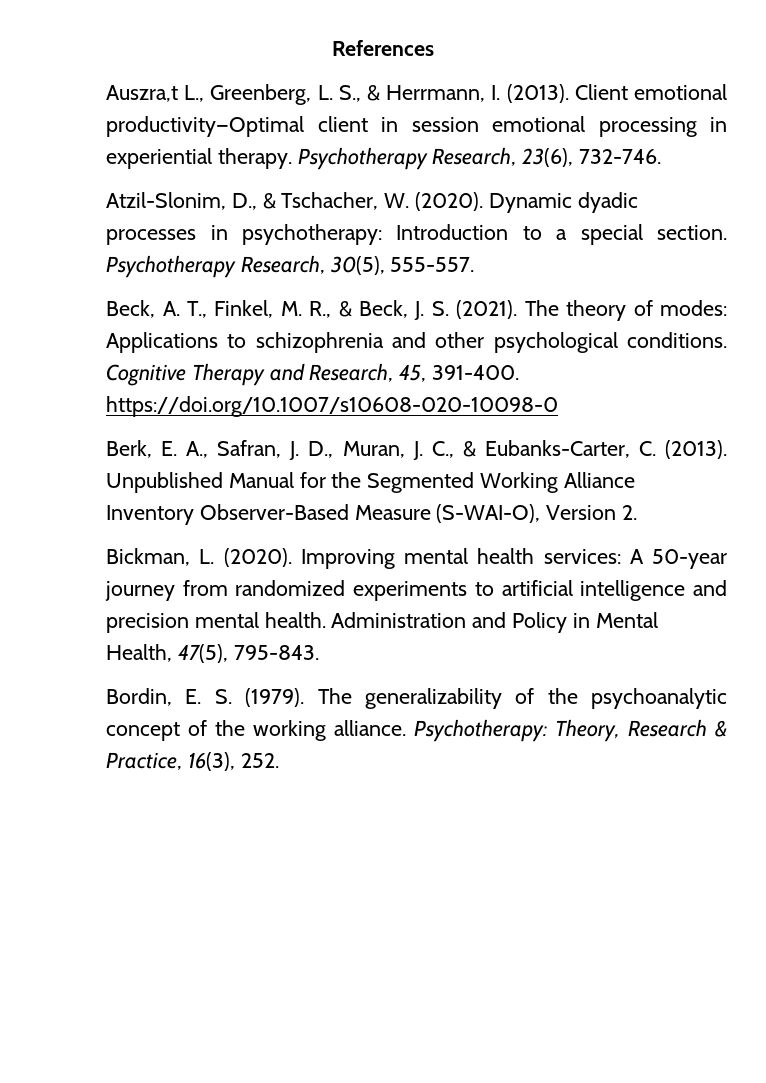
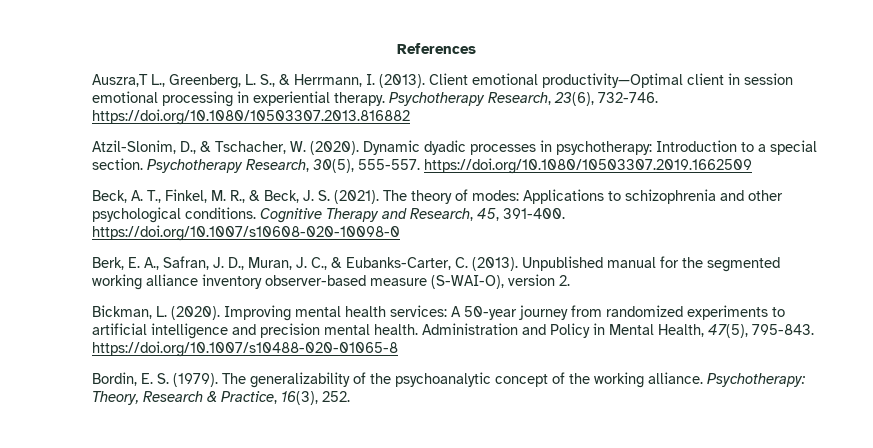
[106,85,179,102] Auszra,t -> [91,74,148,87] Auszra,T
(662, 156) none -> [91,109,410,125] https://doi.org/10.1080/10503307.2013.816882
(475, 264) none -> [423,158,752,174] https://doi.org/10.1080/10503307.2019.1662509
[228,472,294,488] Manual -> [606,257,656,268] manual
[367,472,635,493] [106,504,617,525] Segmented Working Alliance Inventory Observer-Based Measure (S-WAI-O), Version -> [706,257,780,272] [91,274,555,290] segmented working alliance inventory observer-based measure (S-WAI-O), version
(319, 652) none -> [91,341,398,357] https://doi.org/10.1007/s10488-020-01065-8

